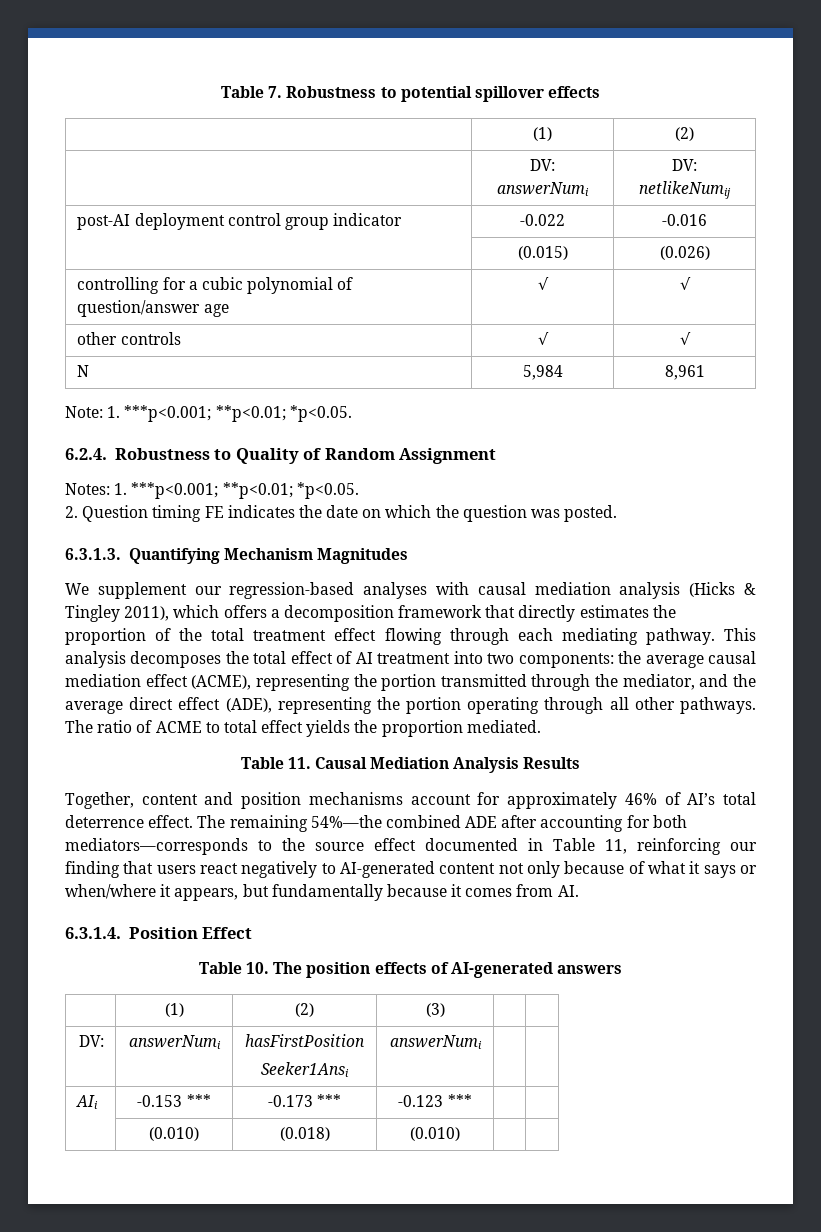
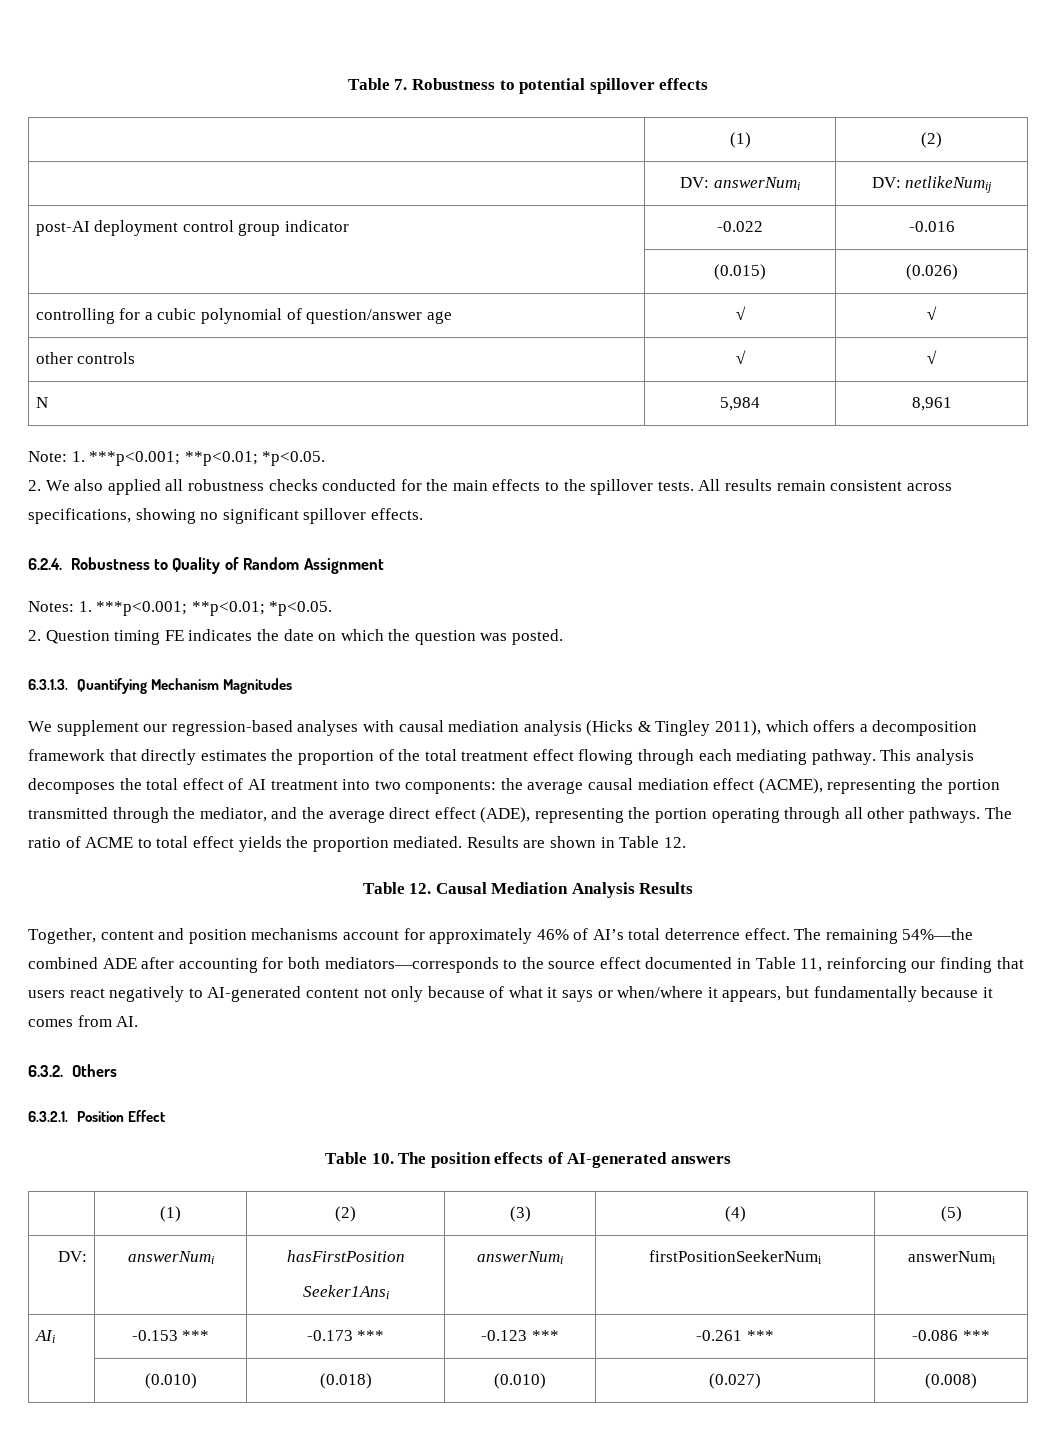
(352, 413) none -> [28,479,952,495] [28,508,423,524] // 2. We also applied all robustness checks conducted for the main effects to the spillover tests. All results remain consistent across specifications, showing no significant spillover effects.
[240,757,311,769] // Table 11. -> [466,836,686,848] [362,882,432,894] Results are shown in Table 12. // Table 12.
[65,927,121,939] 6.3.1.4. -> [28,1064,117,1077] [28,1111,68,1122] 6.3.2. Others // 6.3.2.1.
(445, 1010) | -> [724,1206,746,1222] [940,1206,962,1222] (4) | (5)
(482, 1042) | -> [648,1250,822,1264] [907,1251,996,1264] firstPositionSeekerNumi | answerNumi
(472, 1100) | -> [696,1330,774,1341] [912,1330,990,1341] -0.261 *** | -0.086 ***
(460, 1134) | -> [708,1373,761,1389] [924,1373,977,1389] (0.027) | (0.008)

